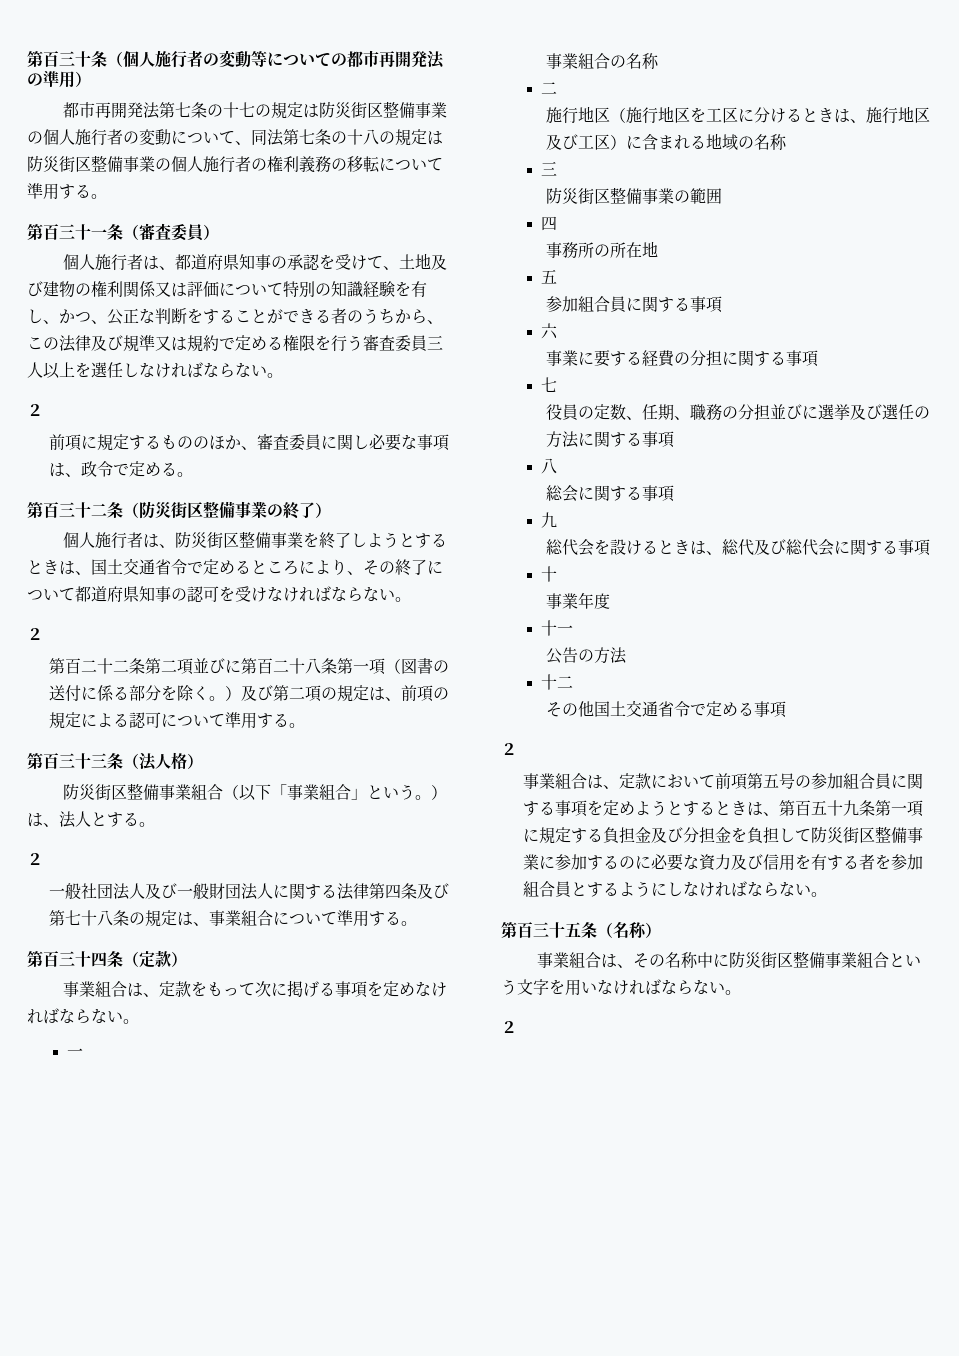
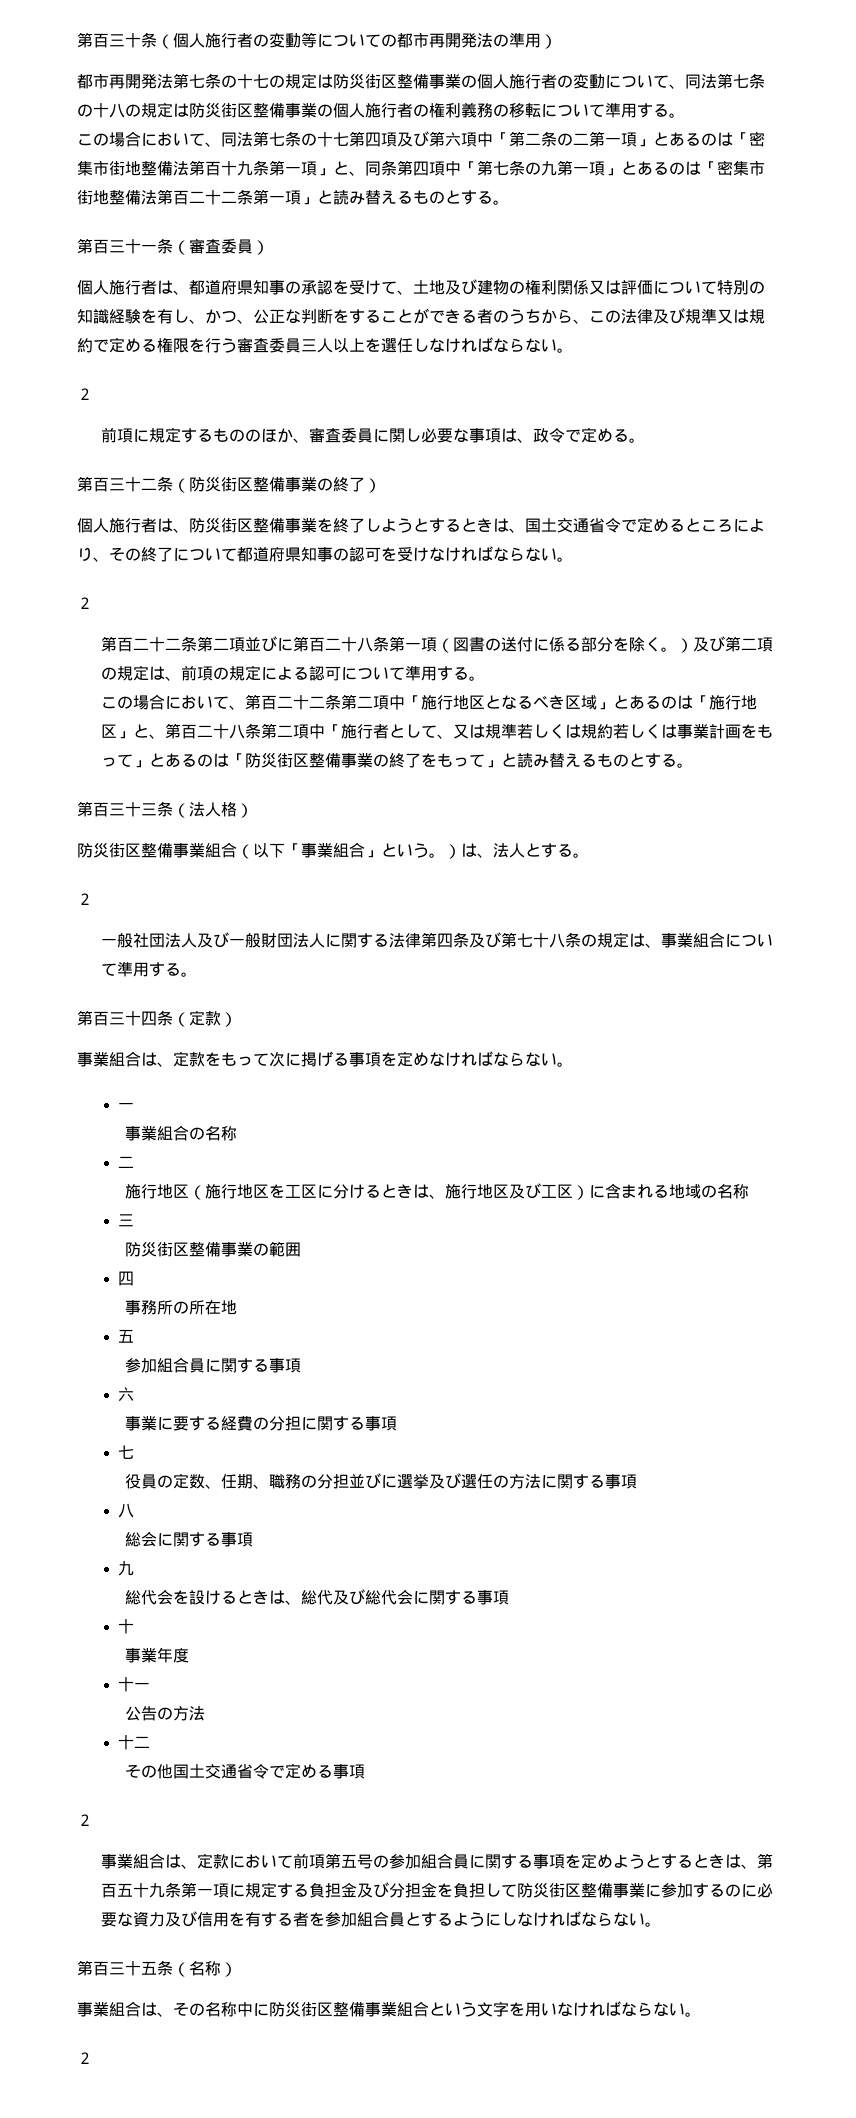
(107, 196) none -> [77,131,765,147] [77,160,765,176] [77,189,509,205] // この場合において、同法第七条の十七第四項及び第六項中「第二条の二第一項」とあるのは「密集市街地整備法第百十九条第一項」と、同条第四項中「第七条の九第一項」とあるのは「密集市街地整備法第百二十二条第一項」と読み替えるものとする。
(306, 725) none -> [100,694,757,710] [100,723,773,739] [100,753,693,768] // この場合において、第百二十二条第二項中「施行地区となるべき区域」とあるのは「施行地区」と、第百二十八条第二項中「施行者として、又は規準若しくは規約若しくは事業計画をもって」とあるのは「防災街区整備事業の終了をもって」と読み替えるものとする。

